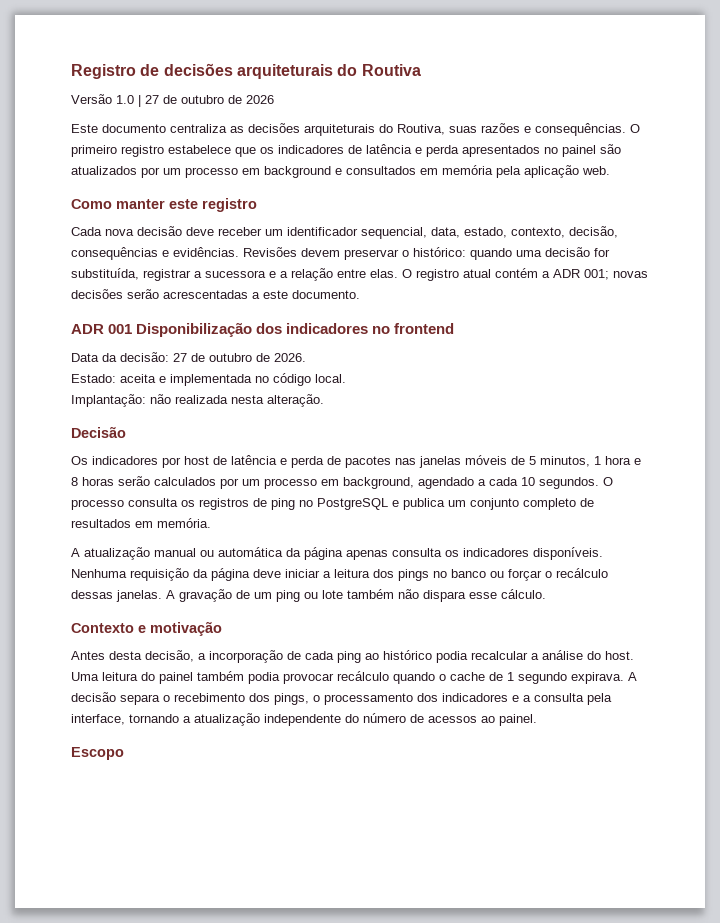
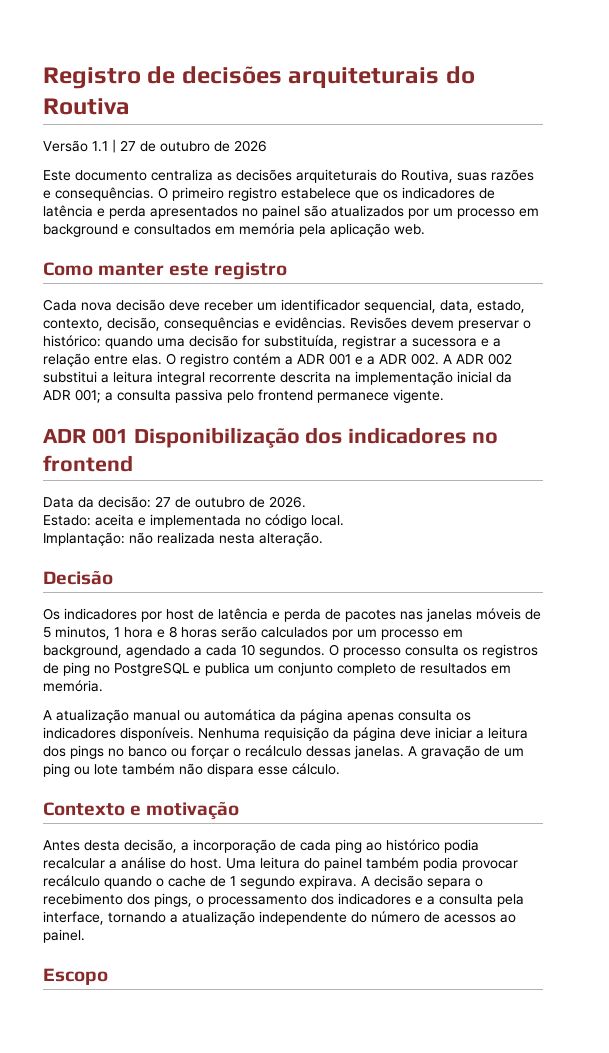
[116,95,134,104] 1.0 -> [92,141,108,152] 1.1
[463,269,491,278] atual -> (229, 360) none
[584,269,648,280] [71,289,360,299] 001; novas decisões serão acrescentadas a este documento. -> [329,353,512,365] [43,371,512,385] [43,389,444,403] 001 e a ADR 002. A ADR 002 substitui a leitura integral recorrente descrita na implementação inicial da ADR 001; a consulta passiva pelo frontend permanece vigente.

